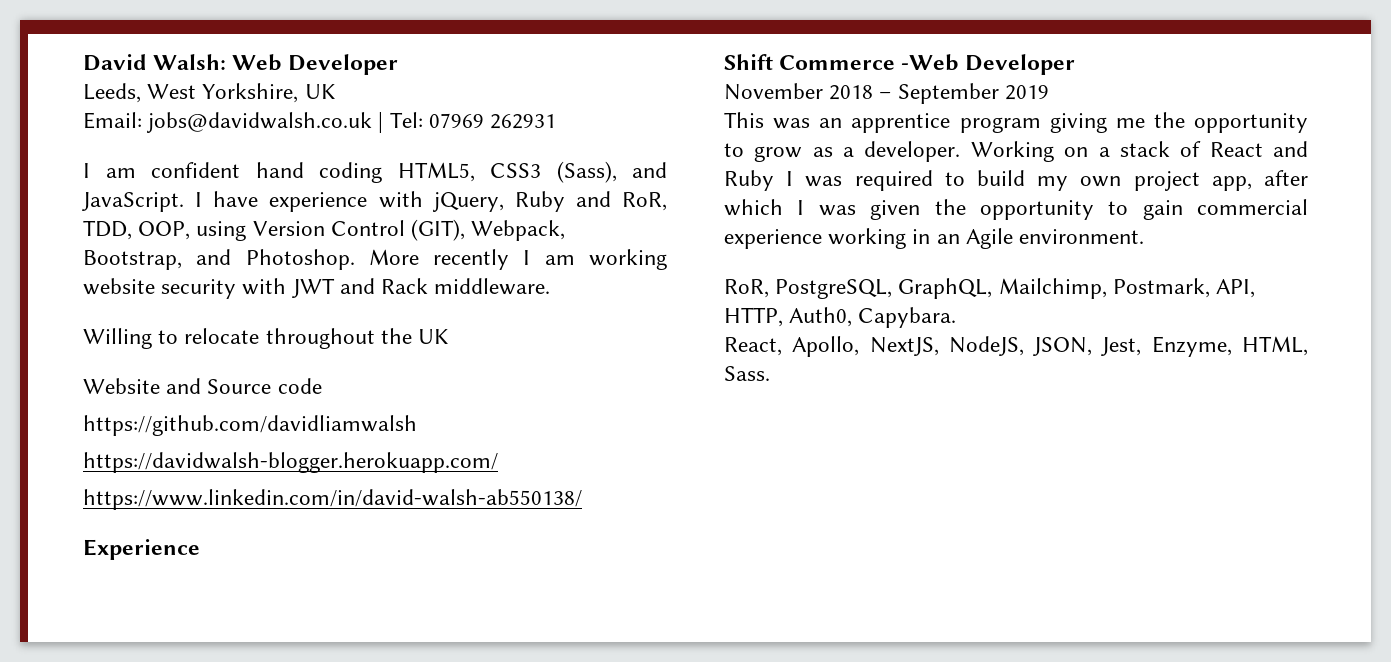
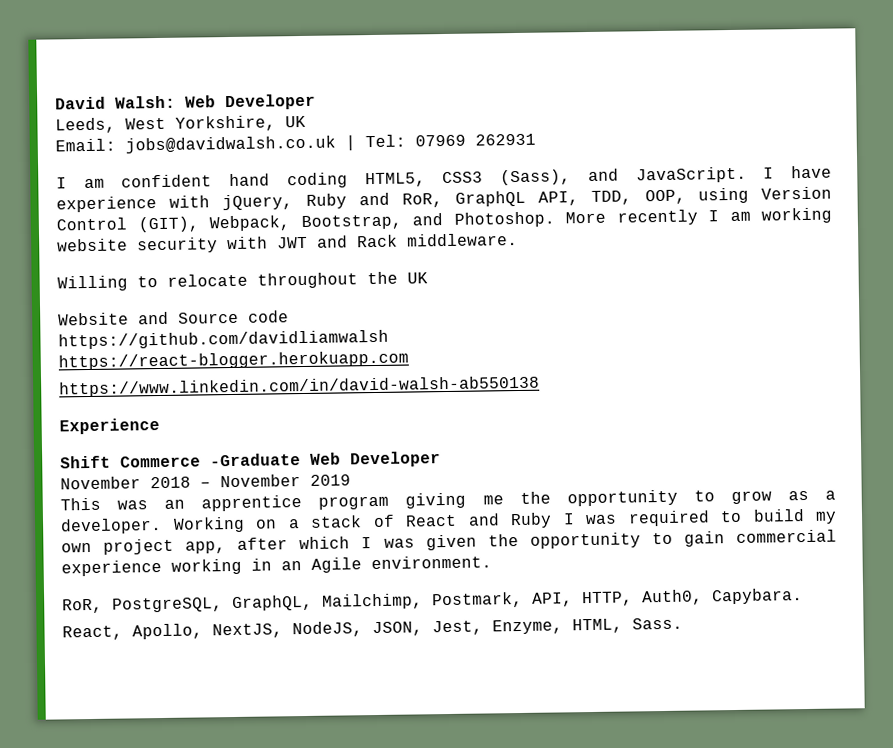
(667, 201) none -> [455,190,580,207] GraphQL API,
[83,452,498,473] [83,489,582,510] https://davidwalsh-blogger.herokuapp.com/ // https://www.linkedin.com/in/david-walsh-ab550138/ -> [58,350,409,371] [59,375,540,398] https://react-blogger.herokuapp.com // https://www.linkedin.com/in/david-walsh-ab550138
[901,54,959,71] -Web -> [210,452,341,467] -Graduate Web
[897,83,999,104] September -> [220,474,301,488] November

